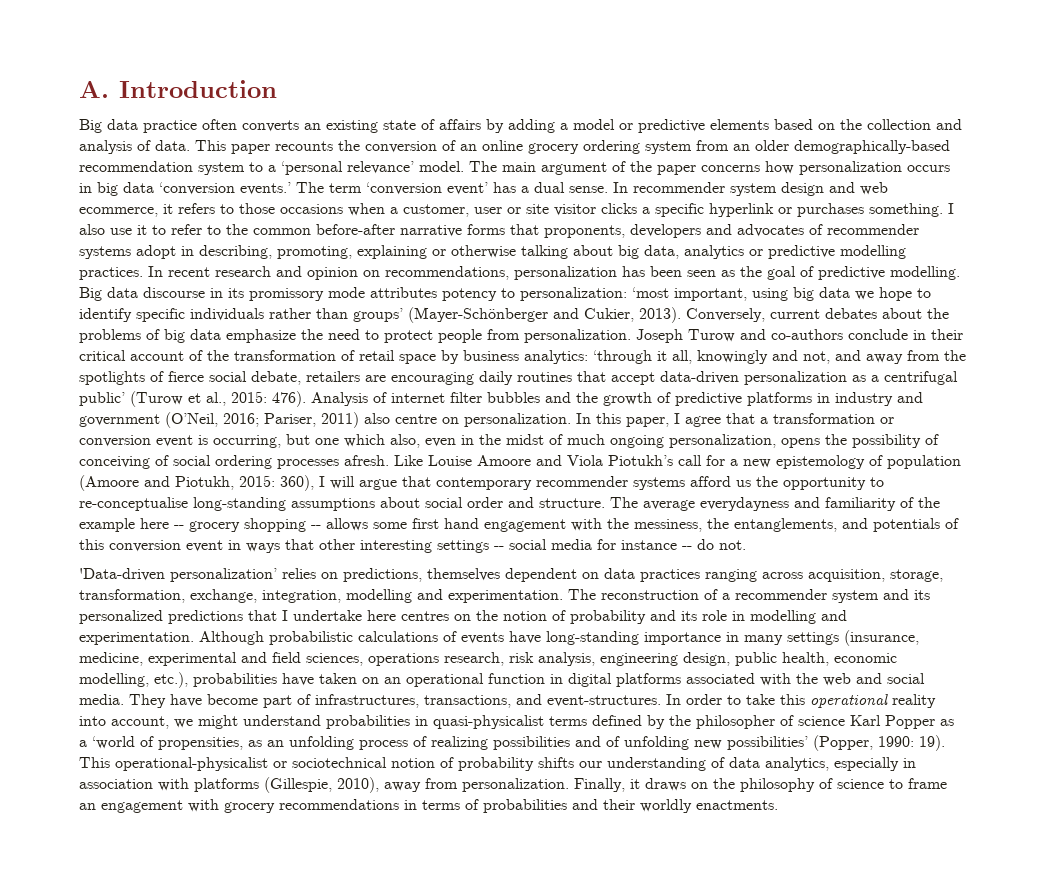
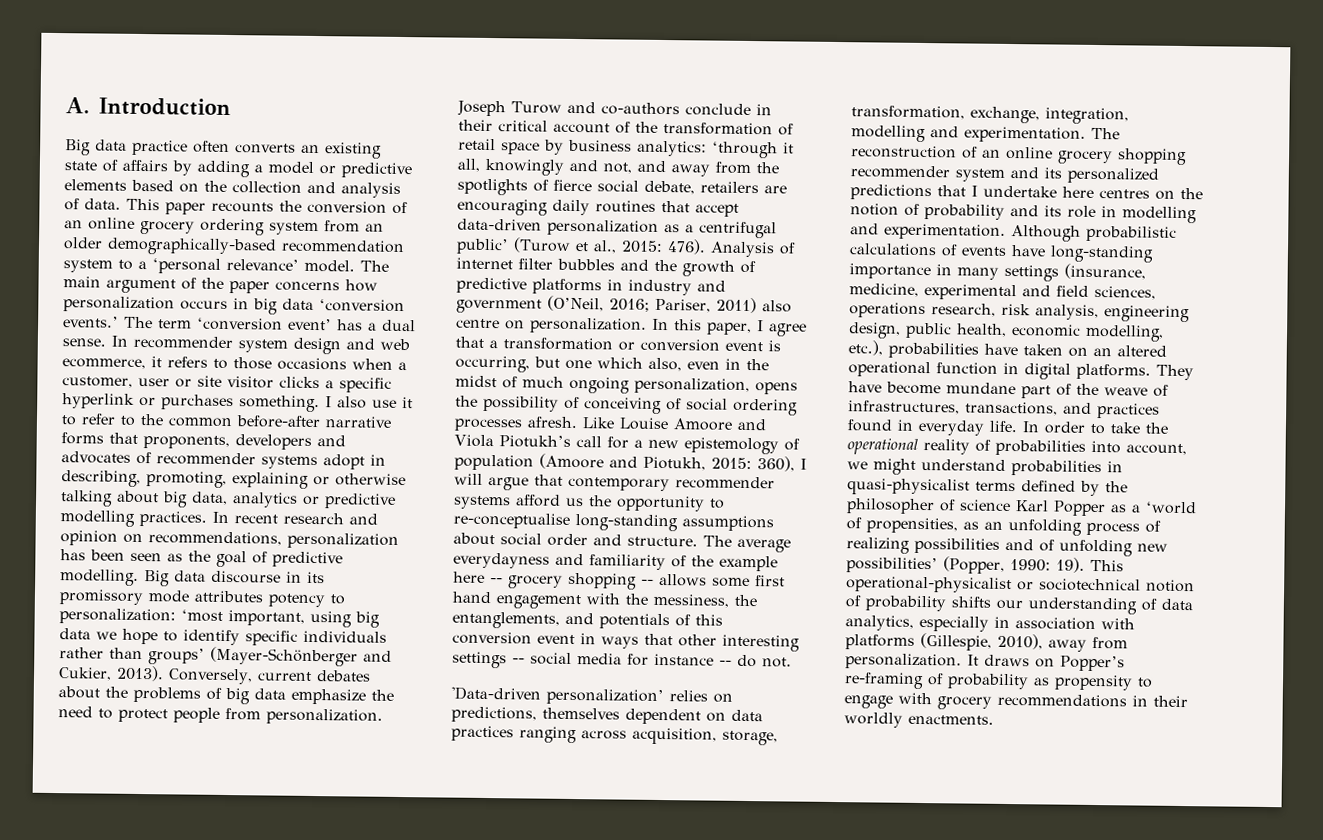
[722,593,730,600] a -> [982,146,1187,166] an online grocery shopping
(401, 680) none -> [1117,345,1167,357] altered
[616,673,925,687] [79,694,124,705] platforms associated with the web and social media. -> [1076,363,1151,380] platforms.
(258, 699) none -> [946,382,1016,395] mundane
[315,694,661,708] infrastructures, transactions, and event-structures. -> [1076,383,1169,397] [848,400,1160,419] [847,419,1018,436] the weave of infrastructures, transactions, and practices found in everyday life.
[780,694,805,705] this -> [1145,422,1169,434] the
(936, 701) none -> [975,439,1086,456] of probabilities
[574,778,947,792] [79,799,598,813] Finally, it draws on the philosophy of science to frame an engagement with grocery recommendations in terms of probabilities and -> [967,654,1125,672] [844,672,1153,691] [844,692,1148,710] It draws on Popper’s re-framing of probability as propensity to engage with grocery recommendations in

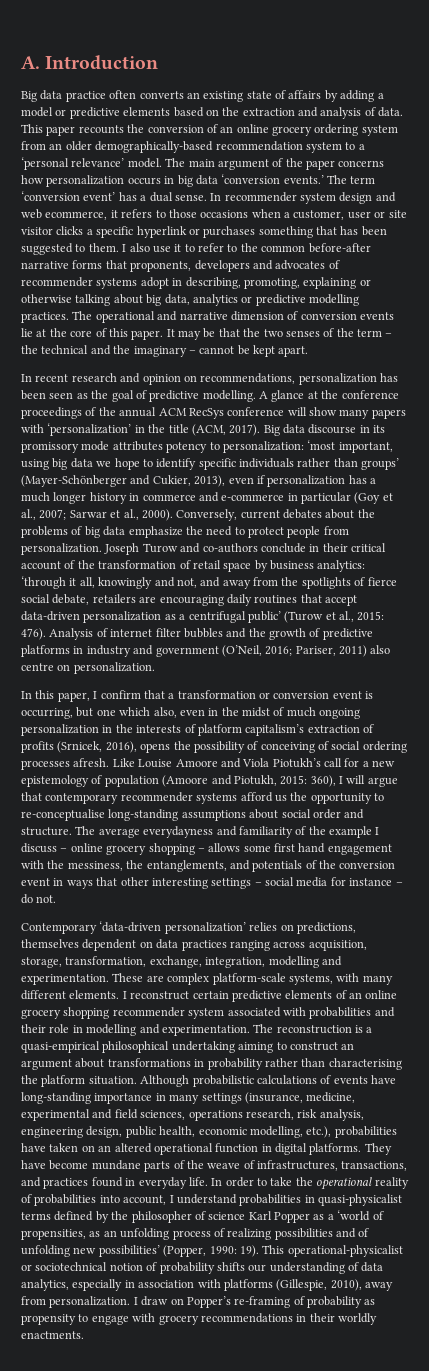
[232,181,302,194] collection -> [242,108,295,116] extraction
[239,395,320,413] something. -> [258,226,387,238] [21,243,119,255] something that has been suggested to them.
(207, 518) none -> [72,311,394,323] [21,328,393,340] [21,345,309,357] The operational and narrative dimension of conversion events lie at the core of this paper. It may be that the two senses of the term – the technical and the imaginary – cannot be kept apart. //
(139, 577) none -> [259,390,399,402] [21,407,406,419] [21,423,261,436] A glance at the conference proceedings of the annual ACM RecSys conference will show many papers with ‘personalization’ in the title (ACM, 2017).
[116,665,164,682] 2013). -> [194,475,376,487] [21,492,393,504] [21,509,173,521] 2013), even if personalization has a much longer history in commerce and e-commerce in particular (Goy et al., 2007; Sarwar et al., 2000).
(647, 325) none -> (155, 668) //
[768,323,807,337] agree -> [100,690,141,699] confirm
[634,377,750,395] personalization, -> [21,724,374,736] [21,741,137,753] personalization in the interests of platform capitalism’s extraction of profits (Srnicek, 2016),
[453,571,654,590] here -- grocery shopping -- -> [375,827,380,835] [21,843,205,855] I discuss – online grocery shopping –
[695,614,723,626] this -> [319,860,336,869] the
[512,658,525,664] -- -> [254,882,262,886] –
[719,660,732,666] -- -> [395,882,403,886] –
[451,686,541,701] 'Data-driven -> [21,921,162,934] Contemporary ‘data-driven
[1091,127,1120,140] [851,145,957,159] The reconstruction -> [112,973,393,985] [21,990,333,1002] These are complex platform-scale systems, with many different elements. I reconstruct certain predictive elements
[1010,167,1159,184] [850,184,1203,201] [850,203,1062,220] and its personalized predictions that I undertake here centres on the notion of probability and its -> [227,1007,395,1019] [21,1024,46,1033] associated with probabilities and their
(1006, 231) none -> [253,1024,373,1034] [21,1041,355,1053] [21,1058,402,1070] [21,1075,137,1087] The reconstruction is a quasi-empirical philosophical undertaking aiming to construct an argument about transformations in probability rather than characterising the platform situation.
[1021,385,1051,399] part -> [144,1161,171,1172] parts
[847,458,916,475] we might -> [169,1195,174,1203] I
[967,654,1030,667] It draws -> [133,1296,169,1306] I draw

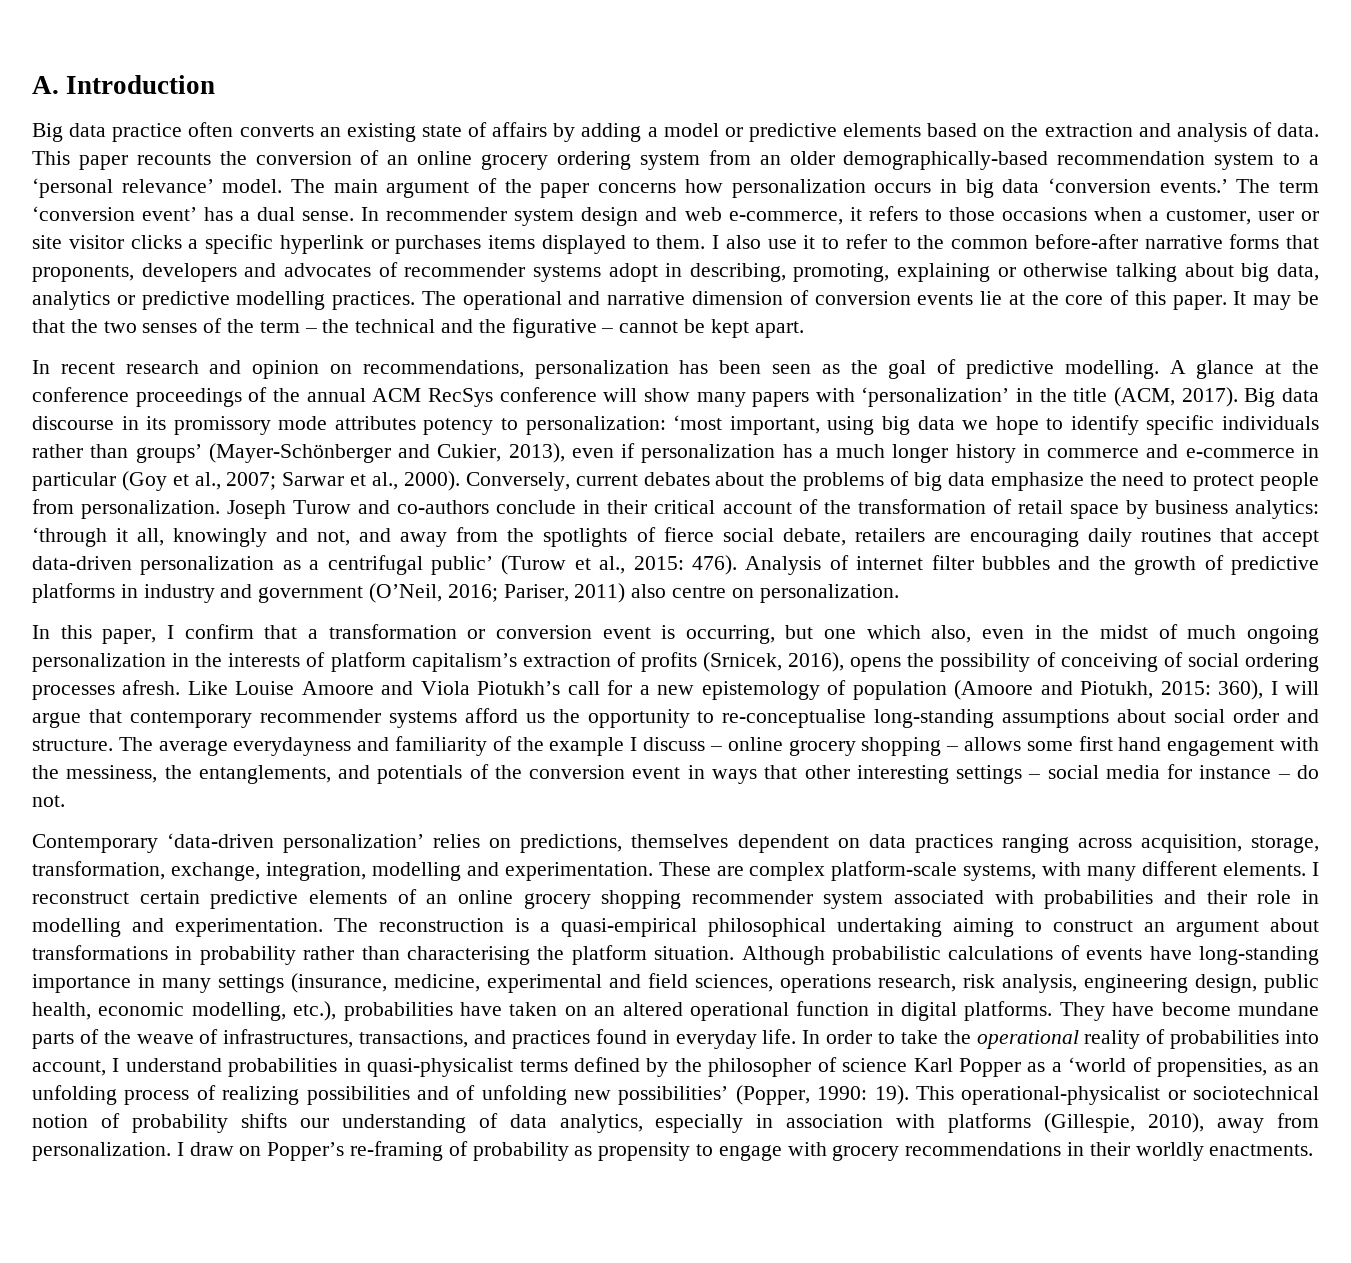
[45,211,108,220] ecommerce, -> [728,211,843,225] e-commerce,
[258,226,387,238] [21,243,73,255] something that has been suggested -> [488,235,626,254] items displayed
[133,346,187,357] imaginary -> [511,318,597,338] figurative

